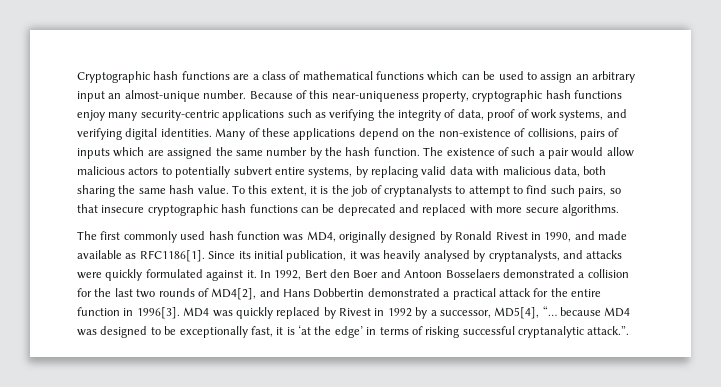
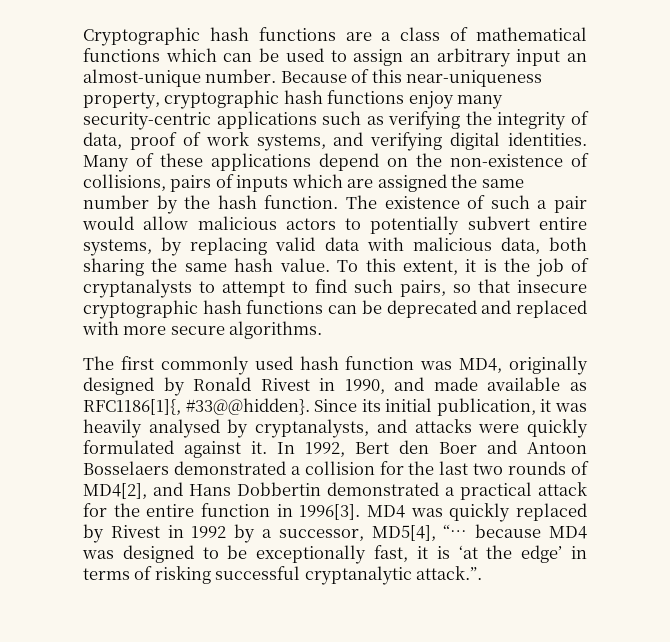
[139,250,205,262] RFC1186[1]. -> [83,398,310,415] RFC1186[1]{, #33@@hidden}.

